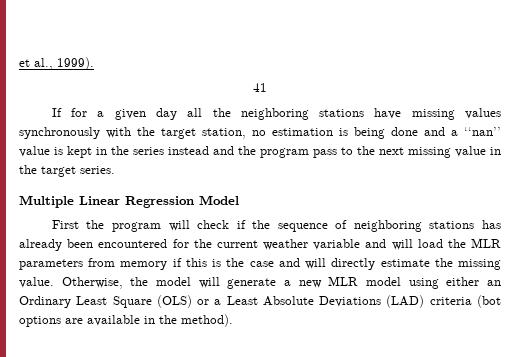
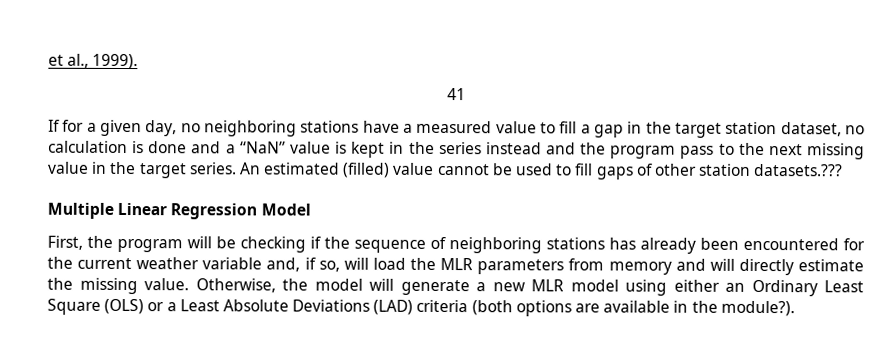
[155,108,501,120] [19,127,385,139] day all the neighboring stations have missing values synchronously with the target station, no estimation is being -> [145,120,866,138] [48,140,145,154] day, no neighboring stations have a measured value to fill a gap in the target station dataset, no calculation is
[464,127,501,136] ‘‘nan’’ -> [239,141,286,154] ‘‘NaN’’
(115, 170) none -> [239,162,844,180] An estimated (filled) value cannot be used to fill gaps of other station datasets.???
[51,220,79,229] First -> [47,235,83,250] First,
[197,220,230,229] check -> [216,236,306,253] be checking
[365,239,387,248] and -> [266,257,340,272] and, if so,
[172,258,274,267] if this is the case -> (672, 268) none
[477,295,501,308] (bot -> [471,300,513,316] (both
[181,314,233,327] method). -> [720,300,795,317] module?).

